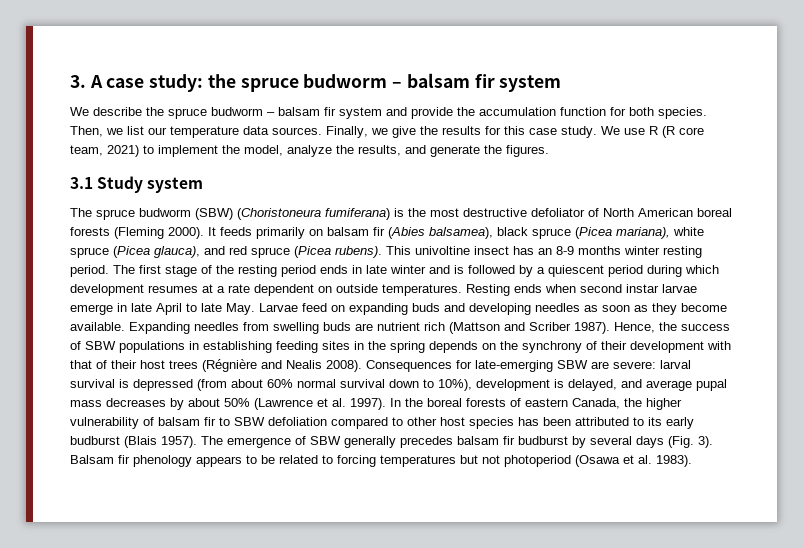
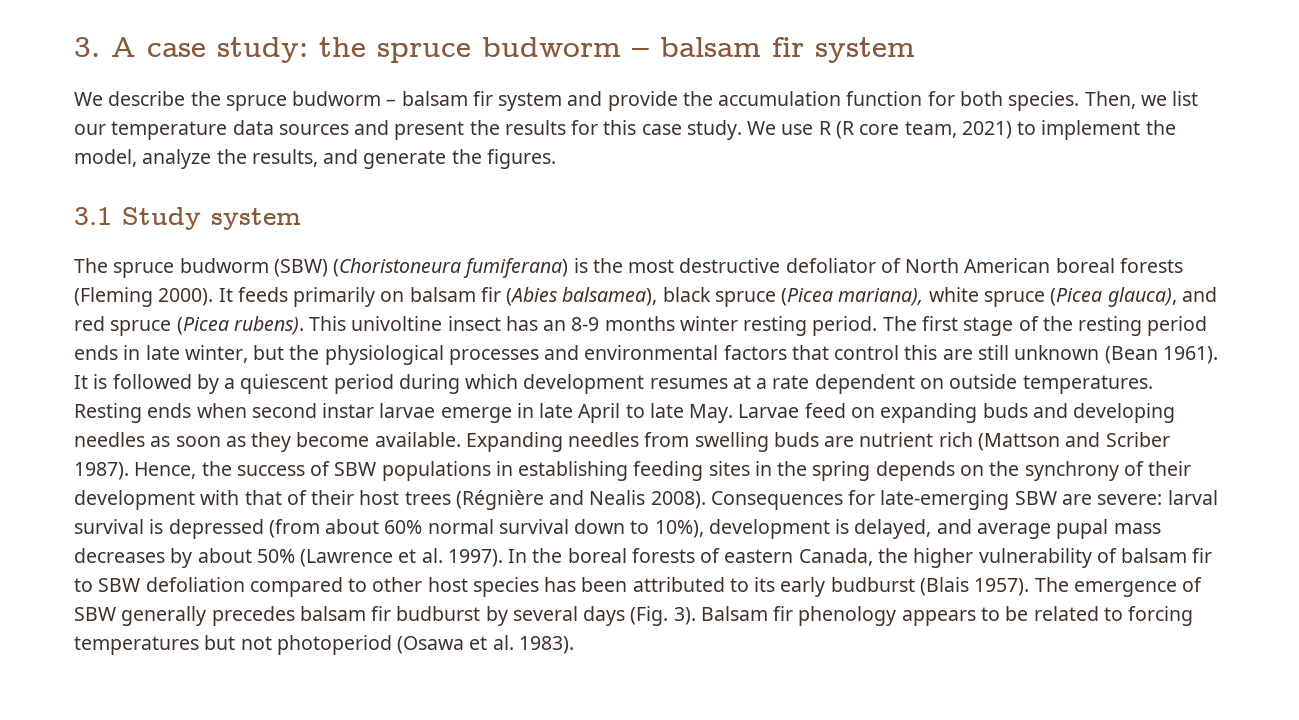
[272,126,416,138] sources. Finally, we give -> [278,120,465,140] sources and present
[390,265,450,274] winter and -> [184,345,1218,365] [74,375,88,389] winter, but the physiological processes and environmental factors that control this are still unknown (Bean 1961). It

